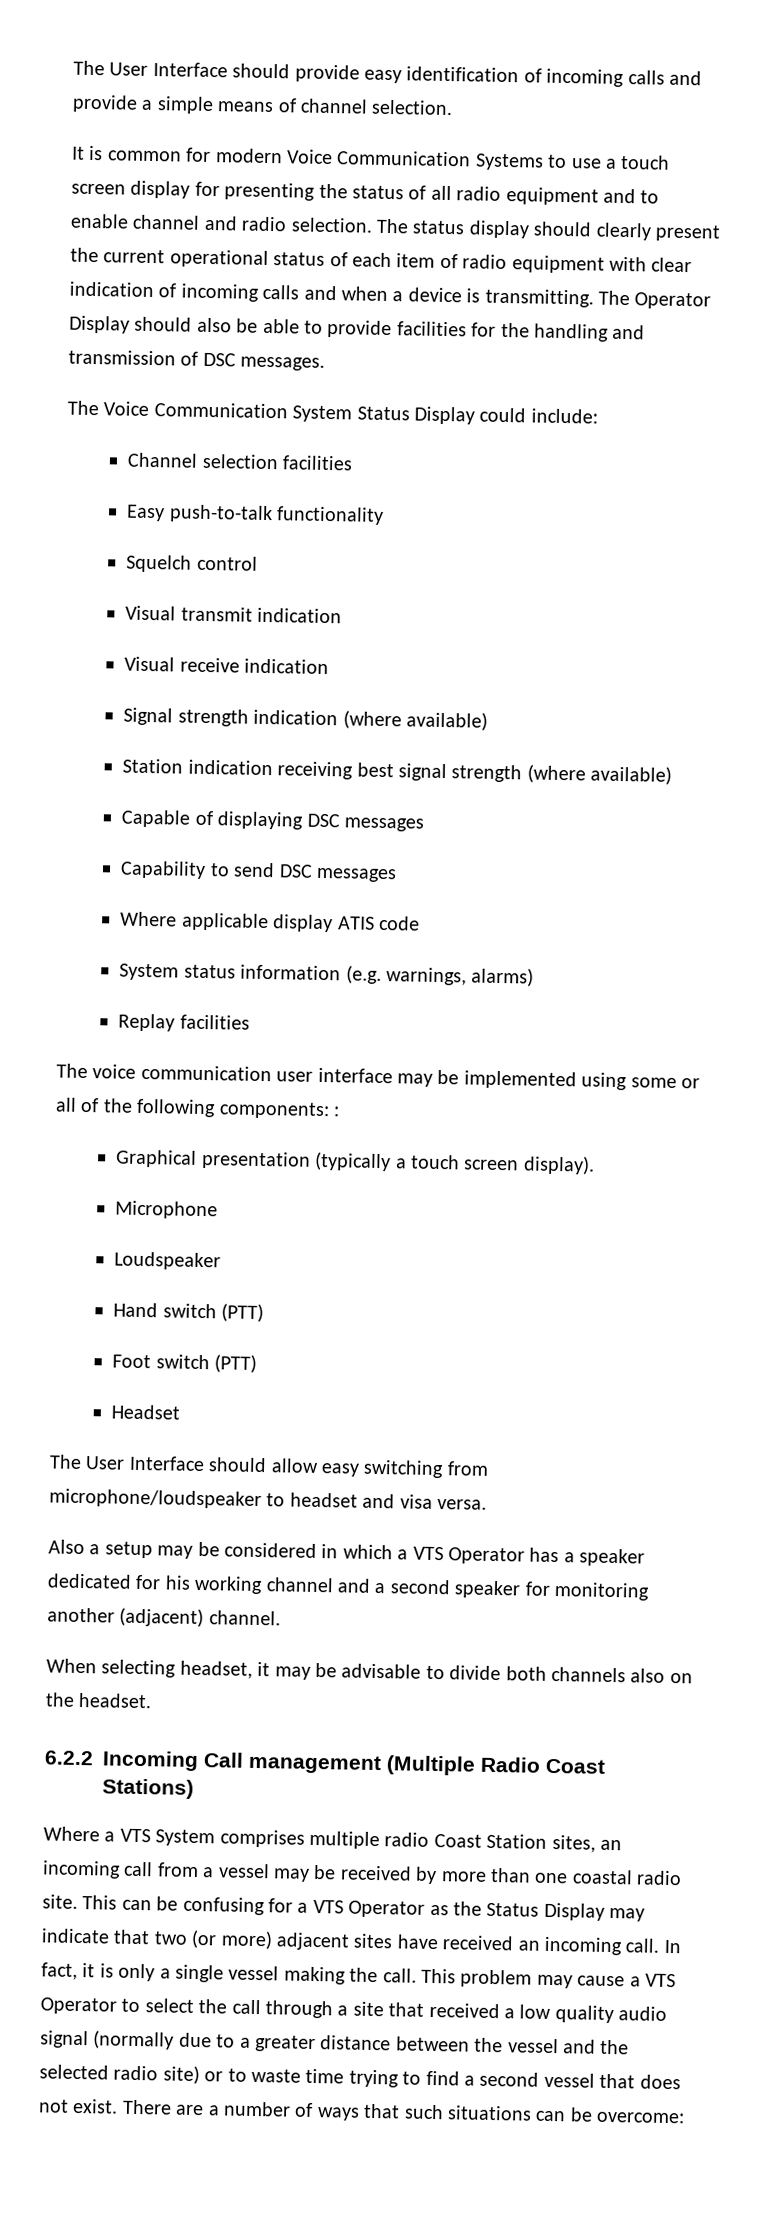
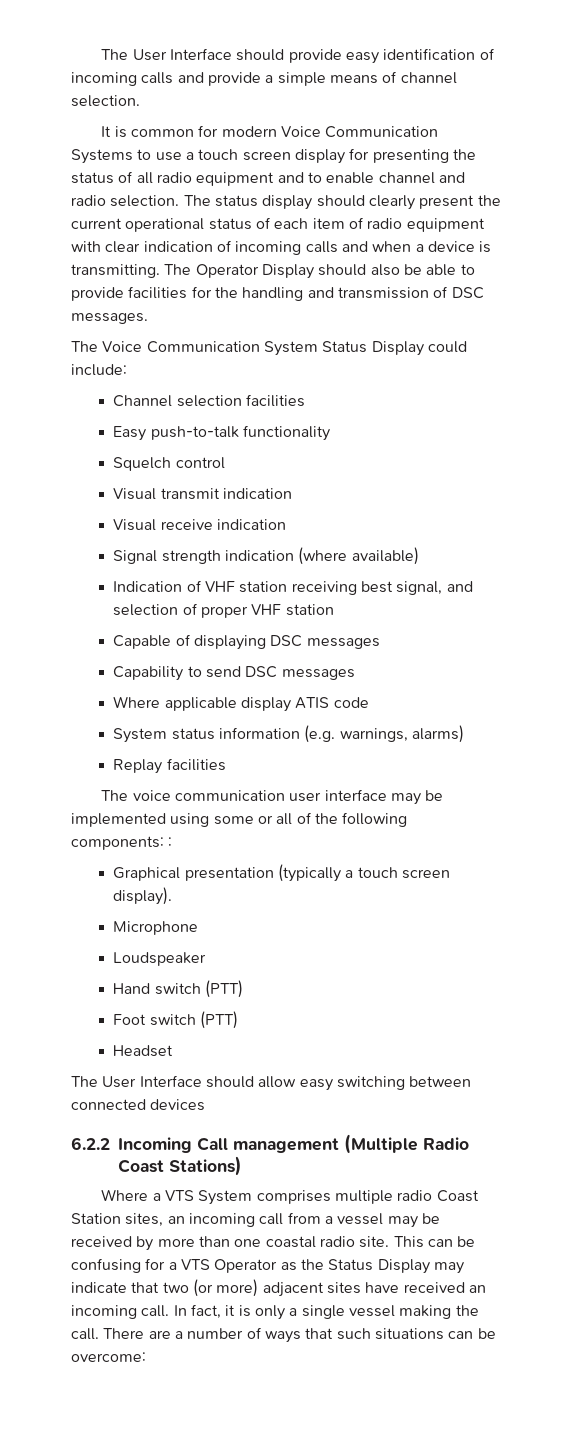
[122,758,673,785] Station indication receiving best signal strength (where available) -> [113,580,473,595] [113,603,334,618] Indication of VHF station receiving best signal, and selection of proper VHF station
[446,1461,489,1476] [49,1488,487,1510] [48,1539,646,1567] [47,1573,650,1601] [47,1607,281,1628] [46,1658,693,1684] [45,1692,153,1709] from microphone/loudspeaker to headset and visa versa. // Also a setup may be considered in which a VTS Operator has a speaker dedicated for his working channel and a second speaker for monitoring another (adjacent) channel. // When selecting headset, it may be advisable to divide both channels also on the headset. -> [409,1076,472,1087] [71,1099,206,1111] between connected devices
[421,1968,676,1989] [40,1997,668,2024] [40,2030,630,2055] [39,2064,681,2090] [38,2098,119,2114] This problem may cause a VTS Operator to select the call through a site that received a low quality audio signal (normally due to a greater distance between the vessel and the selected radio site) or to waste time trying to find a second vessel that does not exist. -> (99, 1334) none

